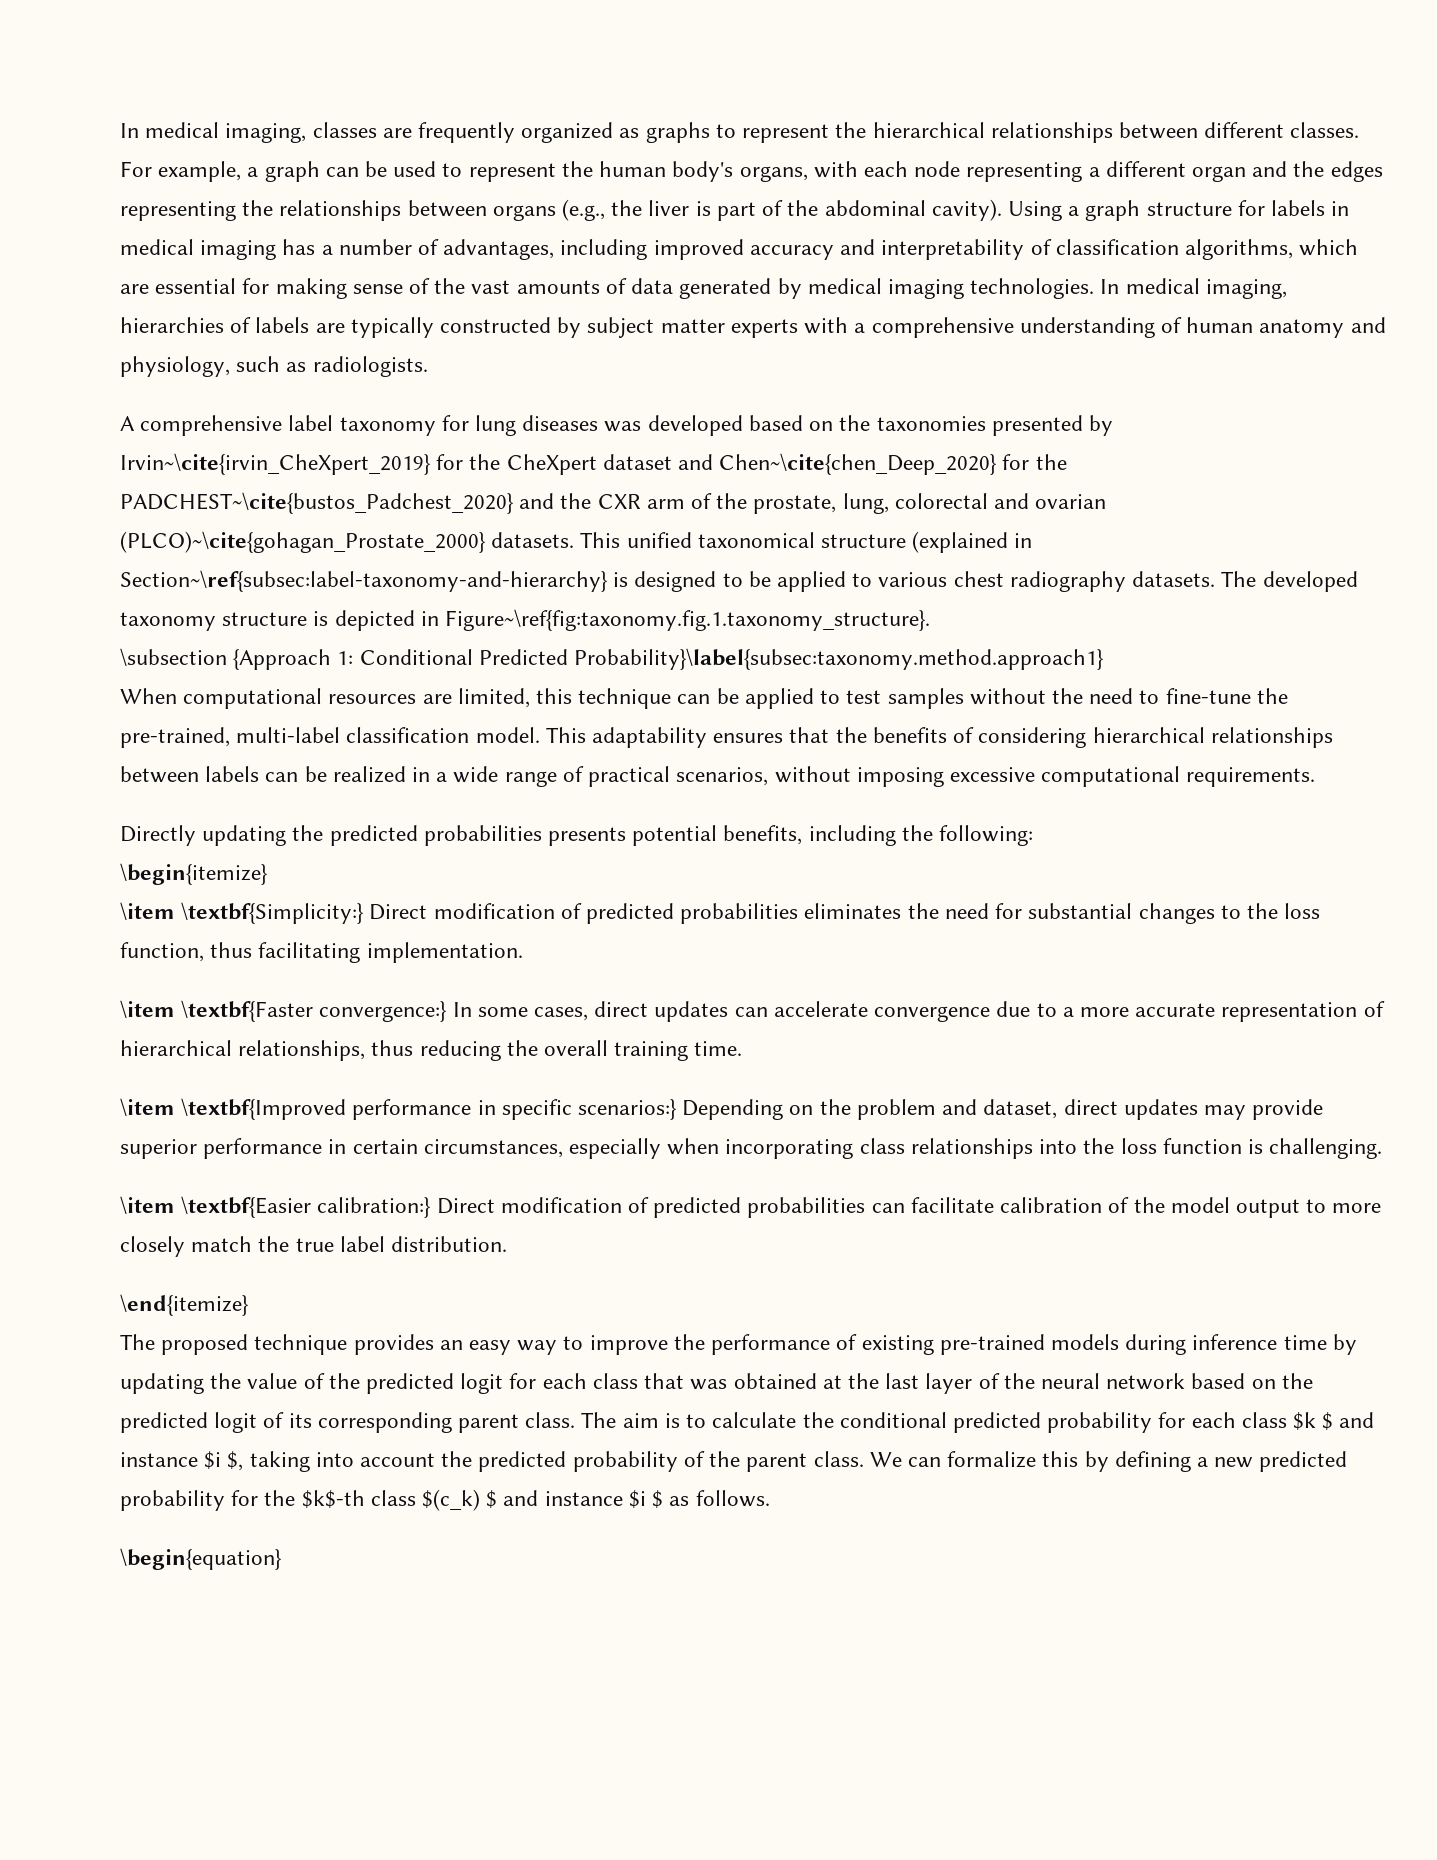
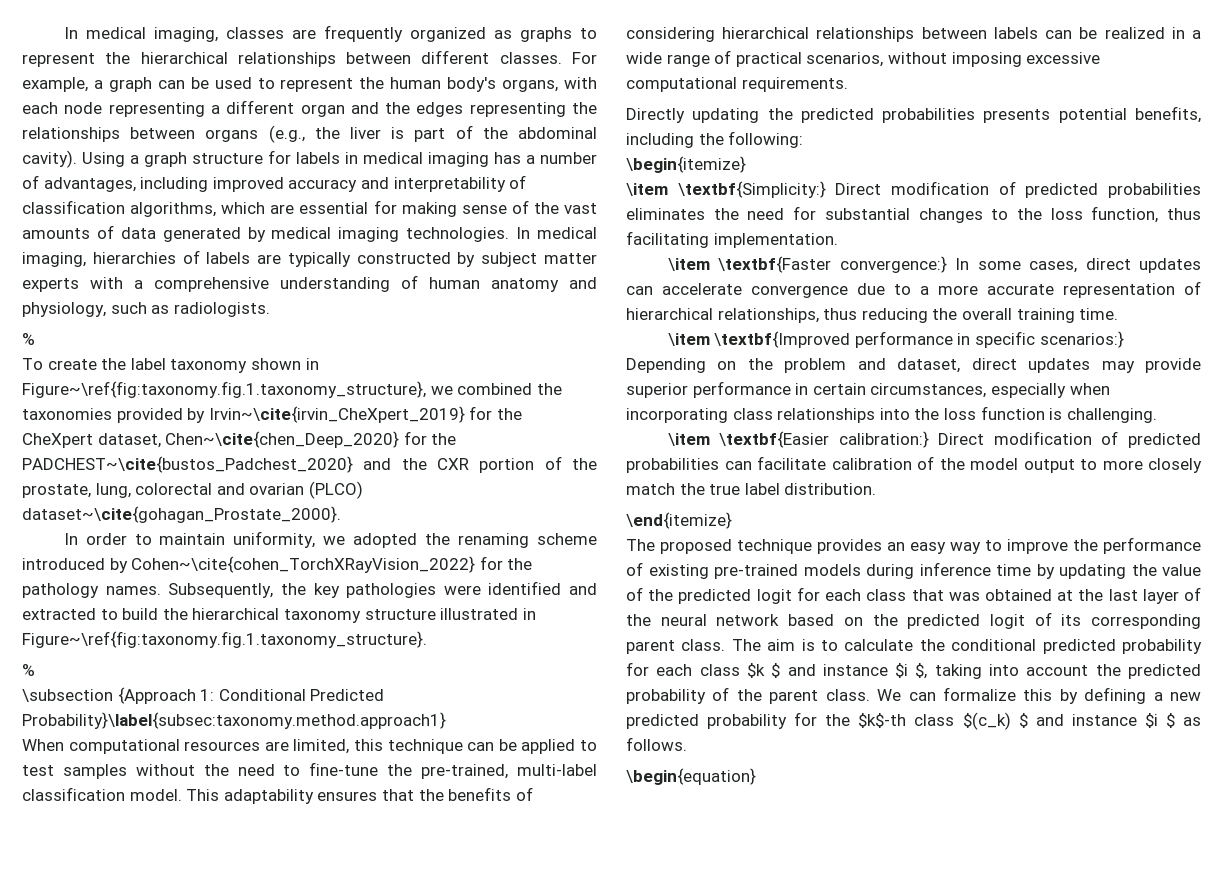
[120,415,834,436] A comprehensive label taxonomy for lung diseases was developed based on -> [22,333,35,345] [22,358,319,373] [22,381,533,398] % // To create the label taxonomy shown in Figure~\ref{fig:taxonomy.fig.1.taxonomy_structure}, we combined
[991,415,1083,436] presented -> [116,408,183,423] provided
[602,454,714,470] dataset and -> [97,433,161,448] dataset,
[646,499,685,509] arm -> [479,458,535,473] portion
[120,531,1033,553] [120,570,1358,592] [120,610,415,631] (PLCO)~\cite{gohagan_Prostate_2000} datasets. This unified taxonomical structure (explained in Section~\ref{subsec:label-taxonomy-and-hierarchy} is designed to be applied to various chest radiography datasets. The developed taxonomy structure is depicted -> [308,481,363,499] [22,506,341,523] [63,531,597,548] [22,556,533,573] [22,581,597,598] [22,608,519,623] (PLCO) dataset~\cite{gohagan_Prostate_2000}. // In order to maintain uniformity, we adopted the renaming scheme introduced by Cohen~\cite{cohen_TorchXRayVision_2022} for the pathology names. Subsequently, the key pathologies were identified and extracted to build the hierarchical taxonomy structure illustrated
(931, 620) none -> [22,664,35,676] // %

